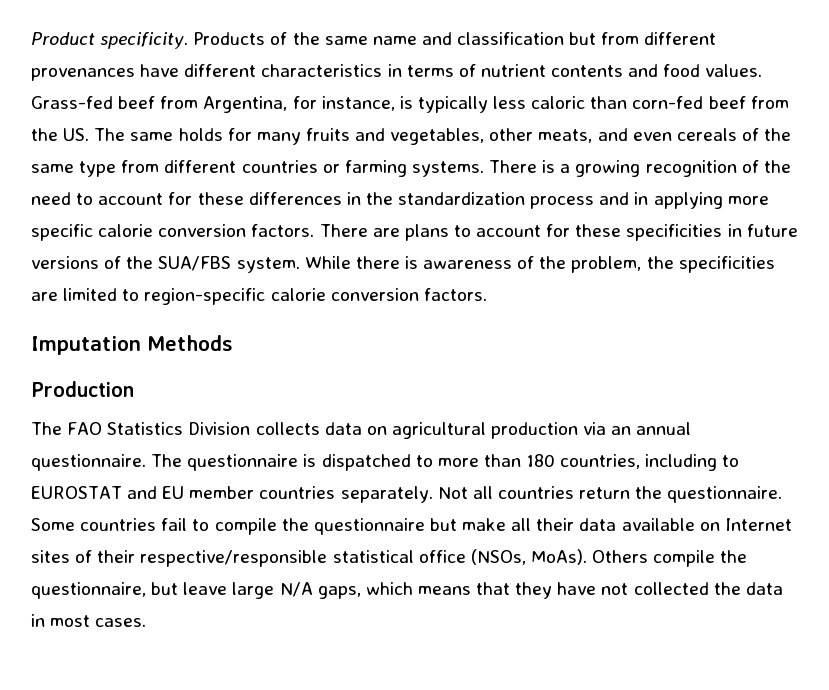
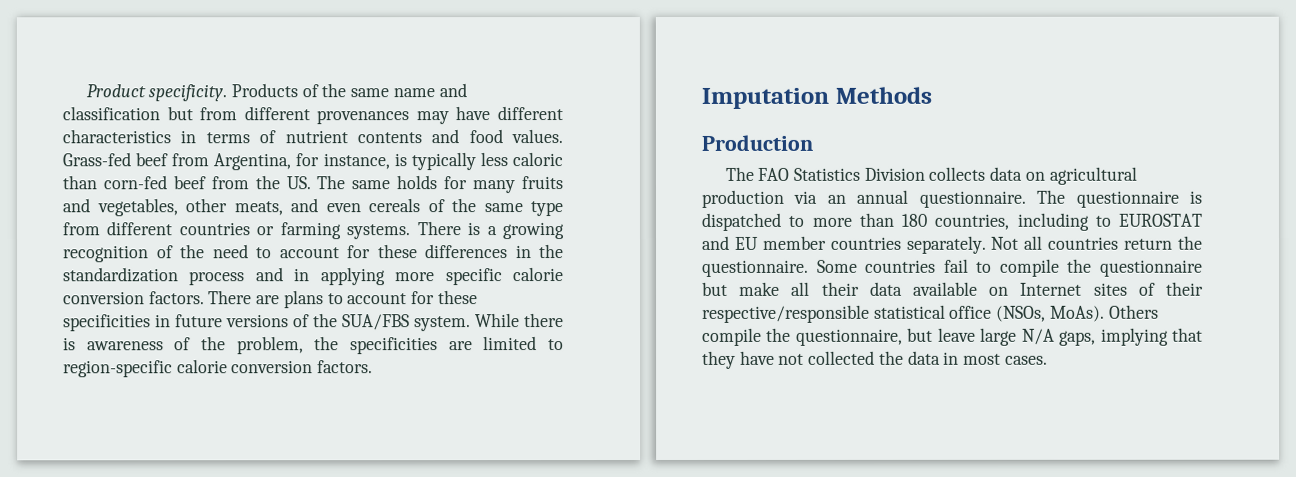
(135, 74) none -> [415,111,449,125] may
[365,582,471,595] which means -> [1100,327,1169,346] implying

